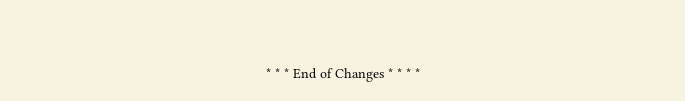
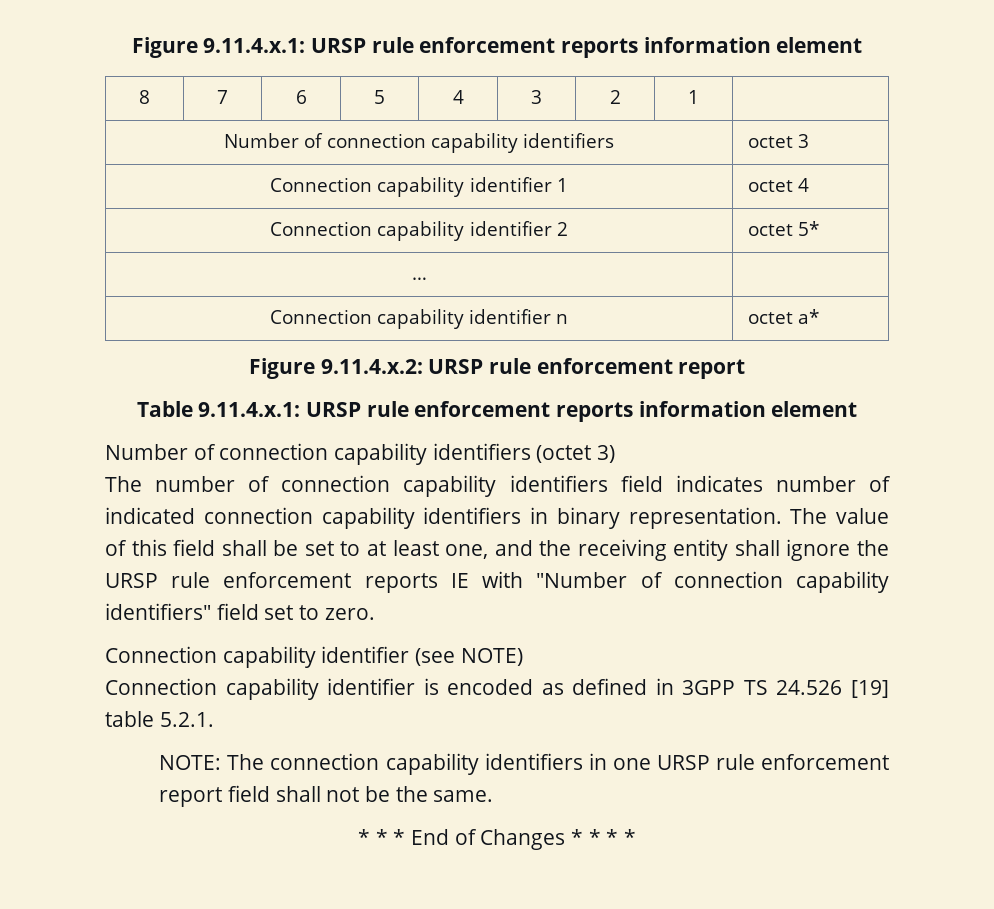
(265, 73) none -> [131,37,863,58] [139,90,150,104] [217,90,228,104] [295,90,307,104] [374,90,385,104] [452,90,464,104] [531,90,542,104] [609,90,621,104] [688,90,699,104] [224,133,614,153] [748,134,810,148] [270,177,568,197] [748,178,810,192] [270,221,568,241] [748,221,820,236] [411,277,427,280] [269,309,569,329] [748,309,820,324] [248,358,746,379] [136,401,858,422] [105,443,616,465] [105,475,891,497] [105,507,889,529] [105,539,889,561] [105,571,889,593] [105,603,375,620] [105,646,523,668] [105,678,889,700] [105,711,214,727] [159,753,890,775] [159,785,494,807] Figure 9.11.4.x.1: URSP rule enforcement reports information element // 8 | 7 | 6 | 5 | 4 | 3 | 2 | 1 | // Number of connection capability identifiers | octet 3 // Connection capability identifier 1 | octet 4 // Connection capability identifier 2 | octet 5* // … | // Connection capability identifier n | octet a* // Figure 9.11.4.x.2: URSP rule enforcement report // Table 9.11.4.x.1: URSP rule enforcement reports information element // Number of connection capability identifiers (octet 3) // The number of connection capability identifiers field indicates number of indicated connection capability identifiers in binary representation. The value of this field shall be set to at least one, and the receiving entity shall ignore the URSP rule enforcement reports IE with "Number of connection capability identifiers" field set to zero. // Connection capability identifier (see NOTE) // Connection capability identifier is encoded as defined in 3GPP TS 24.526 [19] table 5.2.1. // NOTE: The connection capability identifiers in one URSP rule enforcement report field shall not be the same. //

